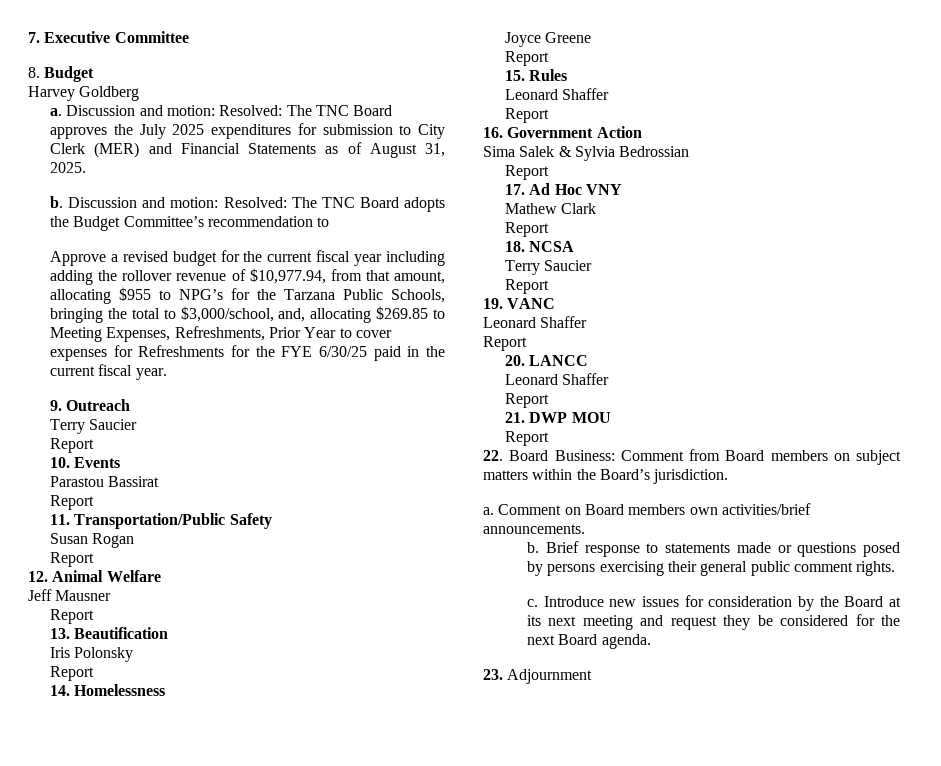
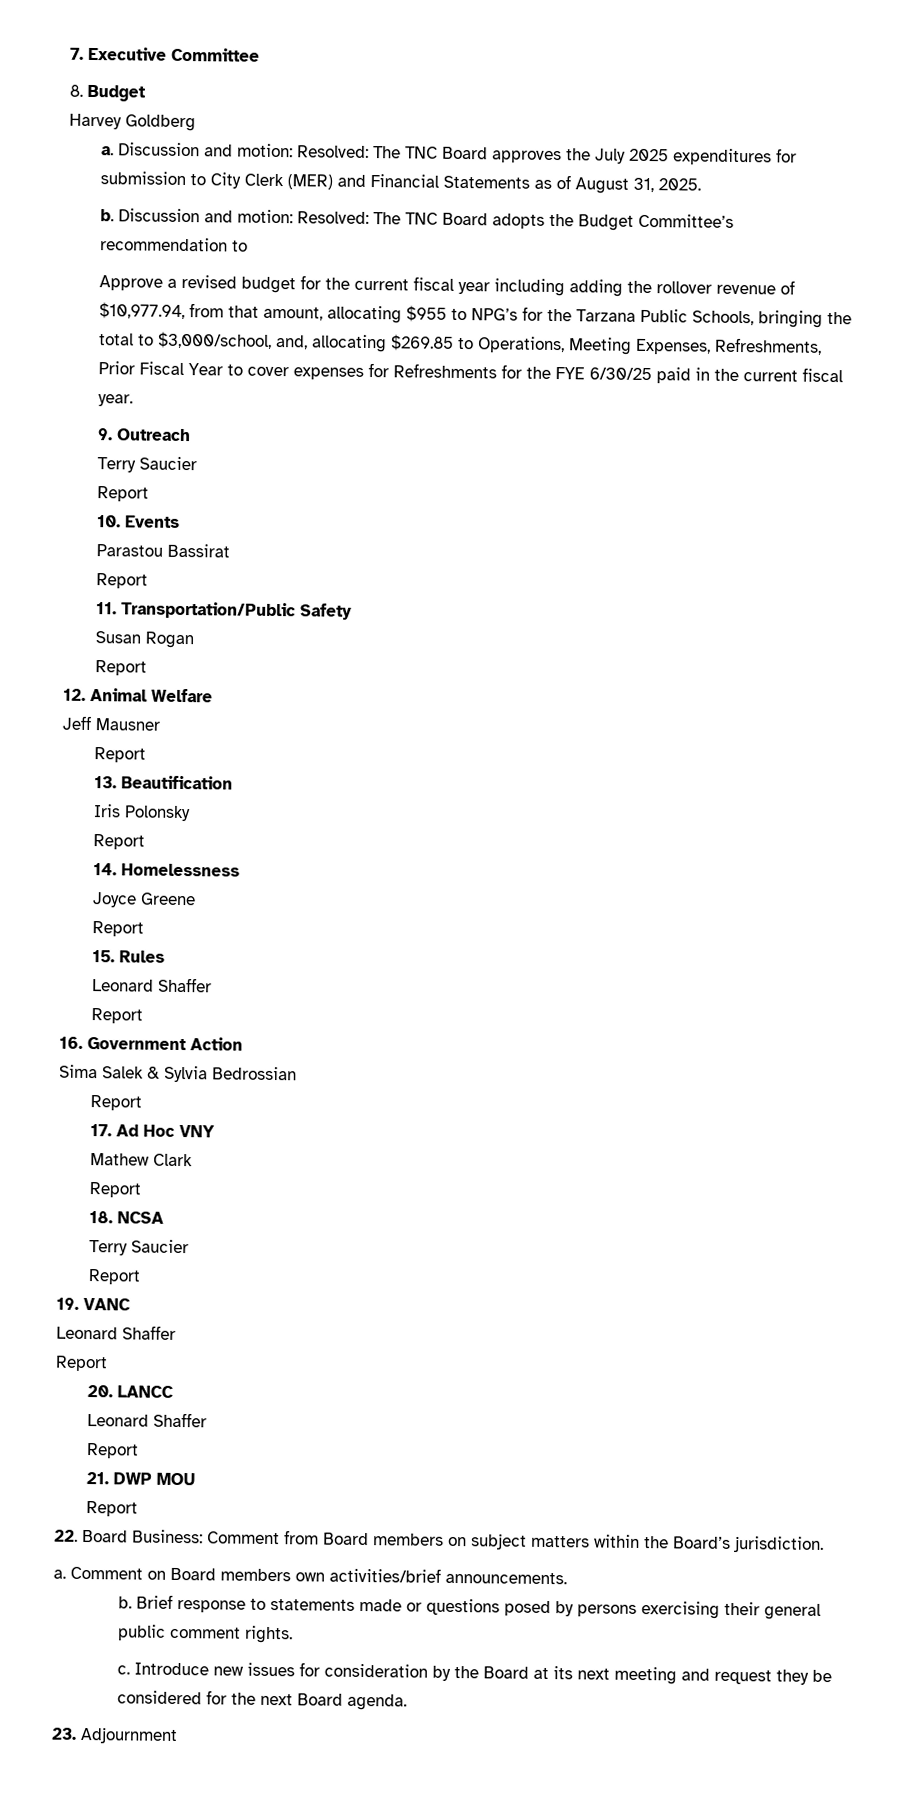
(445, 314) none -> [477,336,566,354] Operations,
(301, 332) none -> [139,361,185,376] Fiscal

